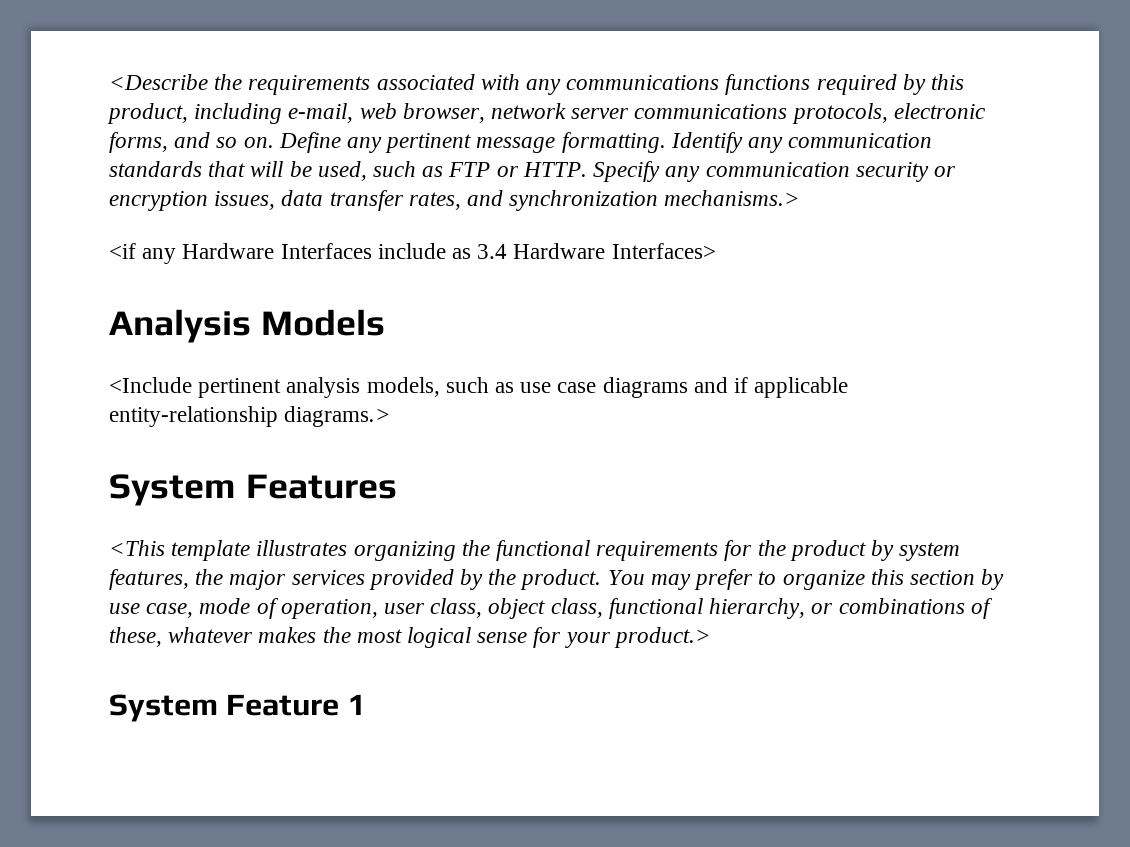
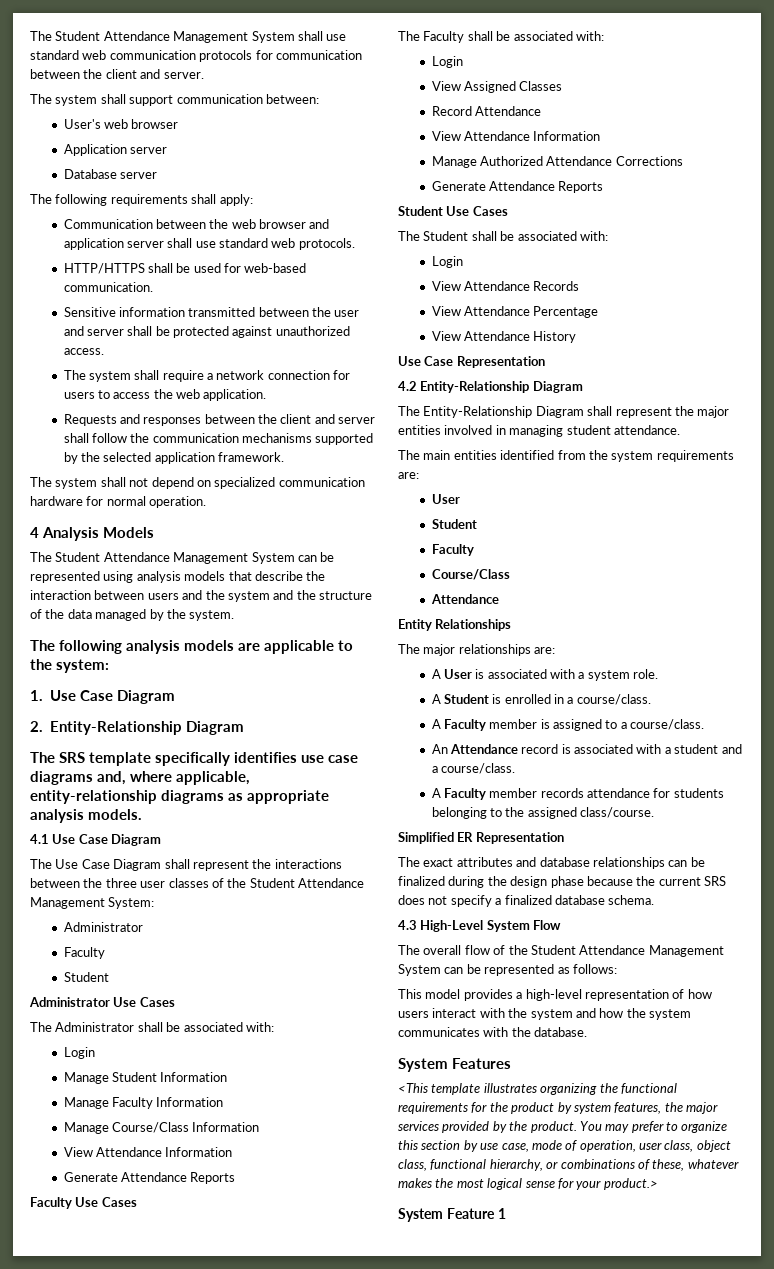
[109,74,965,95] [107,103,985,124] [109,132,933,153] [109,161,956,182] [109,190,801,211] [109,243,716,264] [109,309,385,343] [109,377,849,398] [109,406,392,427] <Describe the requirements associated with any communications functions required by this product, including e-mail, web browser, network server communications protocols, electronic forms, and so on. Define any pertinent message formatting. Identify any communication standards that will be used, such as FTP or HTTP. Specify any communication security or encryption issues, data transfer rates, and synchronization mechanisms.> // <if any Hardware Interfaces include as 3.4 Hardware Interfaces> // Analysis Models // <Include pertinent analysis models, such as use case diagrams and if applicable entity-relationship diagrams.> -> [30,31,347,43] [30,50,362,62] [30,69,204,79] [30,94,319,106] [63,119,179,129] [63,144,167,156] [63,169,157,179] [30,194,253,206] [63,219,330,229] [63,238,355,250] [63,263,307,274] [63,282,153,292] [63,307,360,317] [63,326,350,338] [63,348,104,355] [63,370,351,382] [63,389,267,401] [63,414,376,426] [63,433,374,445] [63,452,285,464] [30,477,365,489] [30,496,207,508] [30,527,154,541] [30,552,335,564] [30,571,326,583] [30,590,372,602] [30,609,235,621] [30,640,353,654] [30,659,109,673] [30,690,175,704] [30,721,244,735] [30,752,358,766] [30,771,250,785] [30,790,329,804] [30,809,142,823] [30,834,162,846] [30,859,342,871] [30,878,364,888] [30,897,155,909] [63,922,143,932] [63,947,105,959] [63,972,109,982] [29,997,175,1007] [30,1022,274,1032] [63,1047,95,1059] [63,1072,228,1084] [63,1097,224,1109] [63,1122,260,1134] [63,1147,233,1157] [63,1172,236,1184] [30,1197,137,1209] [398,31,604,43] [431,56,463,68] [431,81,563,93] [431,106,541,116] [431,131,601,141] [431,156,683,168] [431,181,604,193] [398,206,508,216] [398,231,608,241] [431,256,463,268] [431,281,580,291] [431,306,599,318] [431,331,577,343] [398,356,545,368] [398,381,583,393] [398,406,730,418] [398,425,680,437] [398,450,734,462] [398,472,419,479] [431,494,460,504] [431,519,477,529] [431,544,474,556] [431,569,510,580] [430,594,499,604] [398,619,512,631] [398,644,556,656] [431,669,659,681] [431,694,651,705] [431,719,705,731] [431,744,742,754] [431,763,515,774] [431,788,724,800] [431,807,655,819] [398,832,564,844] [398,857,705,869] [398,876,726,888] [398,895,655,907] [398,920,562,932] [398,945,724,957] [398,964,617,976] [398,989,712,1001] [398,1008,691,1020] [398,1027,588,1037] The Student Attendance Management System shall use standard web communication protocols for communication between the client and server. // The system shall support communication between: // User's web browser // Application server // Database server // The following requirements shall apply: // Communication between the web browser and application server shall use standard web protocols. // HTTP/HTTPS shall be used for web-based communication. // Sensitive information transmitted between the user and server shall be protected against unauthorized access. // The system shall require a network connection for users to access the web application. // Requests and responses between the client and server shall follow the communication mechanisms supported by the selected application framework. // The system shall not depend on specialized communication hardware for normal operation. // 4 Analysis Models // The Student Attendance Management System can be represented using analysis models that describe the interaction between users and the system and the structure of the data managed by the system. // The following analysis models are applicable to the system: // 1. Use Case Diagram // 2. Entity-Relationship Diagram // The SRS template specifically identifies use case diagrams and, where applicable, entity-relationship diagrams as appropriate analysis models. // 4.1 Use Case Diagram // The Use Case Diagram shall represent the interactions between the three user classes of the Student Attendance Management System: // Administrator // Faculty // Student // Administrator Use Cases // The Administrator shall be associated with: // Login // Manage Student Information // Manage Faculty Information // Manage Course/Class Information // View Attendance Information // Generate Attendance Reports // Faculty Use Cases // The Faculty shall be associated with: // Login // View Assigned Classes // Record Attendance // View Attendance Information // Manage Authorized Attendance Corrections // Generate Attendance Reports // Student Use Cases // The Student shall be associated with: // Login // View Attendance Records // View Attendance Percentage // View Attendance History // Use Case Representation // 4.2 Entity-Relationship Diagram // The Entity-Relationship Diagram shall represent the major entities involved in managing student attendance. // The main entities identified from the system requirements are: // User // Student // Faculty // Course/Class // Attendance // Entity Relationships // The major relationships are: // A User is associated with a system role. // A Student is enrolled in a course/class. // A Faculty member is assigned to a course/class. // An Attendance record is associated with a student and a course/class. // A Faculty member records attendance for students belonging to the assigned class/course. // Simplified ER Representation // The exact attributes and database relationships can be finalized during the design phase because the current SRS does not specify a finalized database schema. // 4.3 High-Level System Flow // The overall flow of the Student Attendance Management System can be represented as follows: // This model provides a high-level representation of how users interact with the system and how the system communicates with the database.

